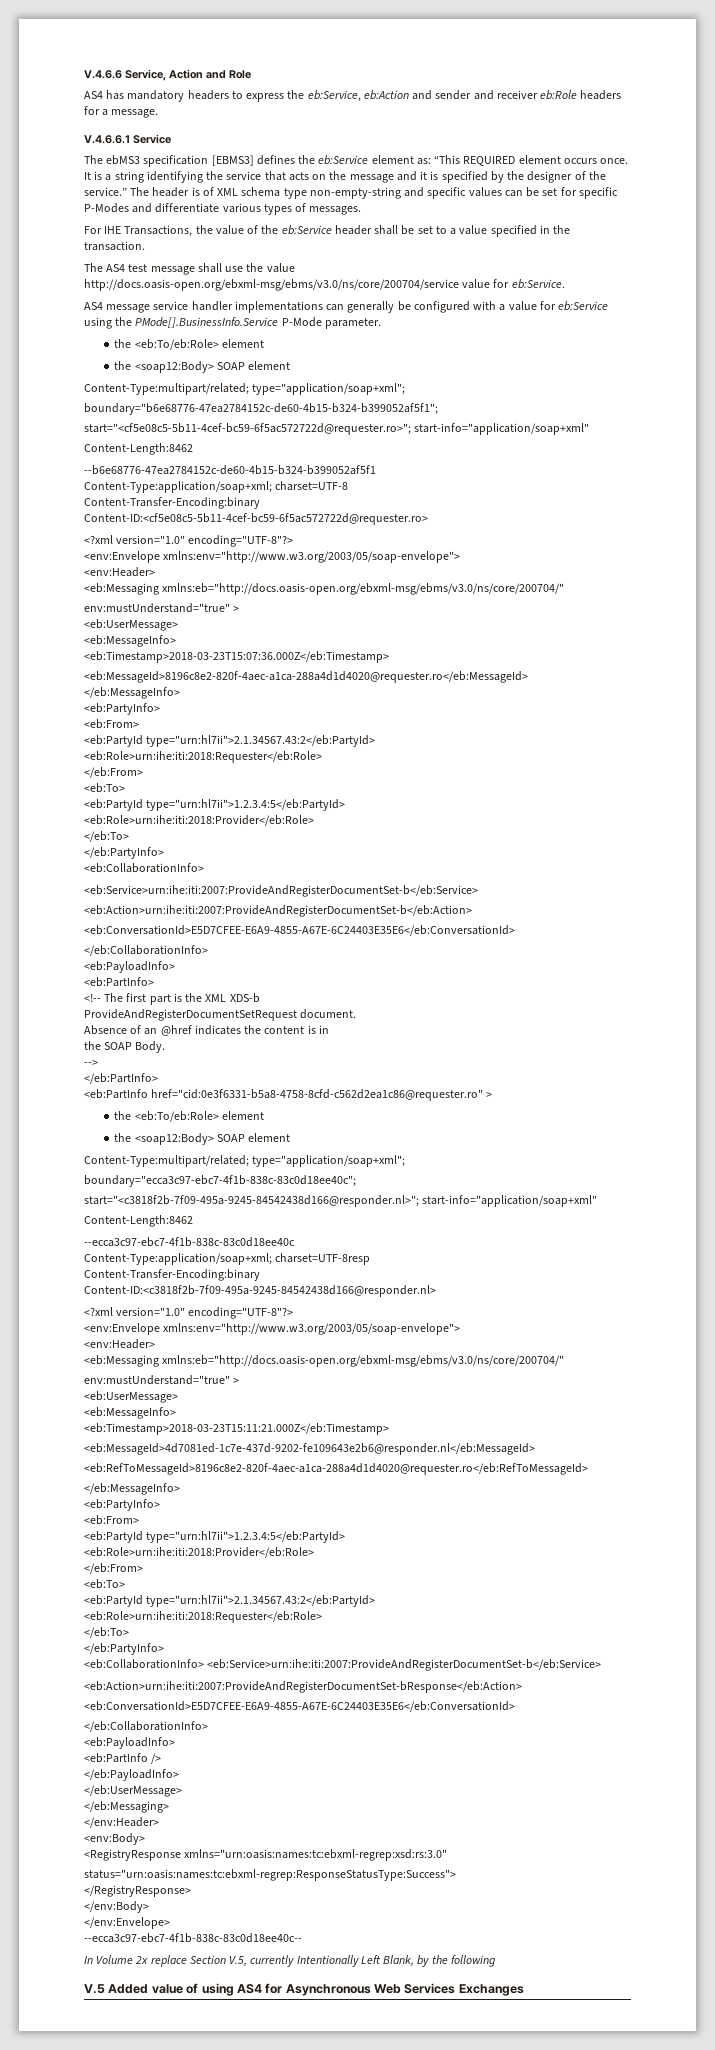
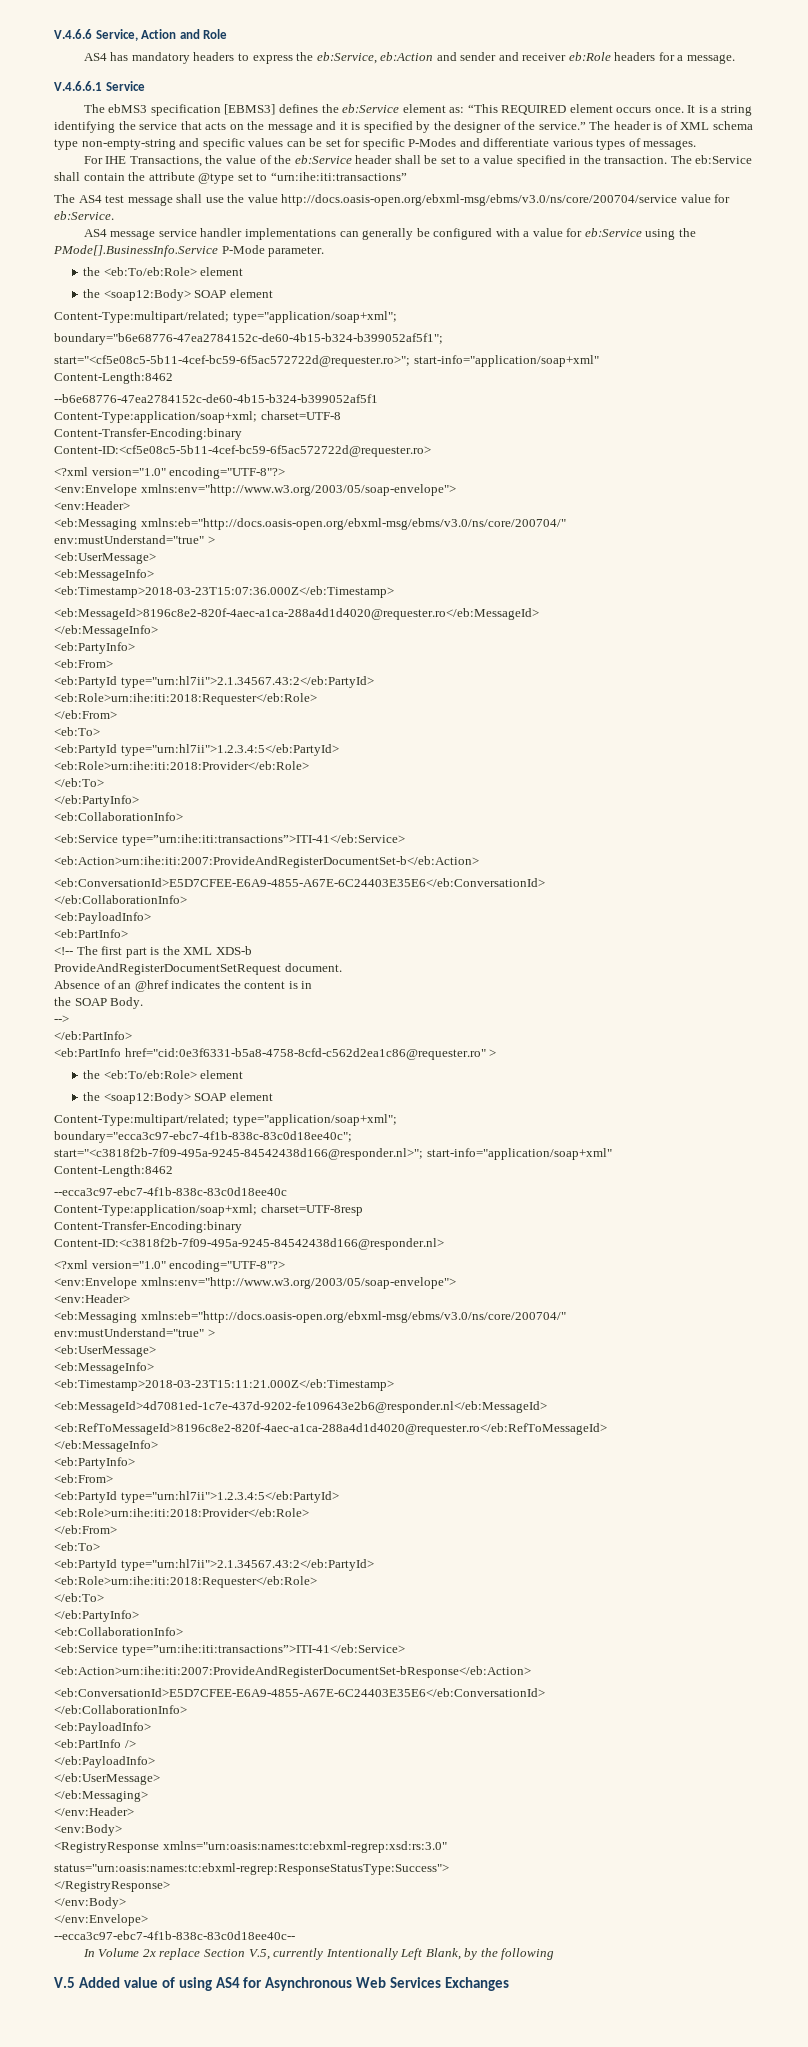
(145, 246) none -> [670,155,753,164] [54,172,407,184] The eb:Service shall contain the attribute @type set to “urn:ihe:iti:transactions”
[84,885,478,897] <eb:Service>urn:ihe:iti:2007:ProvideAndRegisterDocumentSet-b</eb:Service> -> [54,834,405,846] <eb:Service type=”urn:ihe:iti:transactions”>ITI-41</eb:Service>
[207,1659,602,1671] <eb:Service>urn:ihe:iti:2007:ProvideAndRegisterDocumentSet-b</eb:Service> -> [54,1644,405,1656] // <eb:Service type=”urn:ihe:iti:transactions”>ITI-41</eb:Service>

